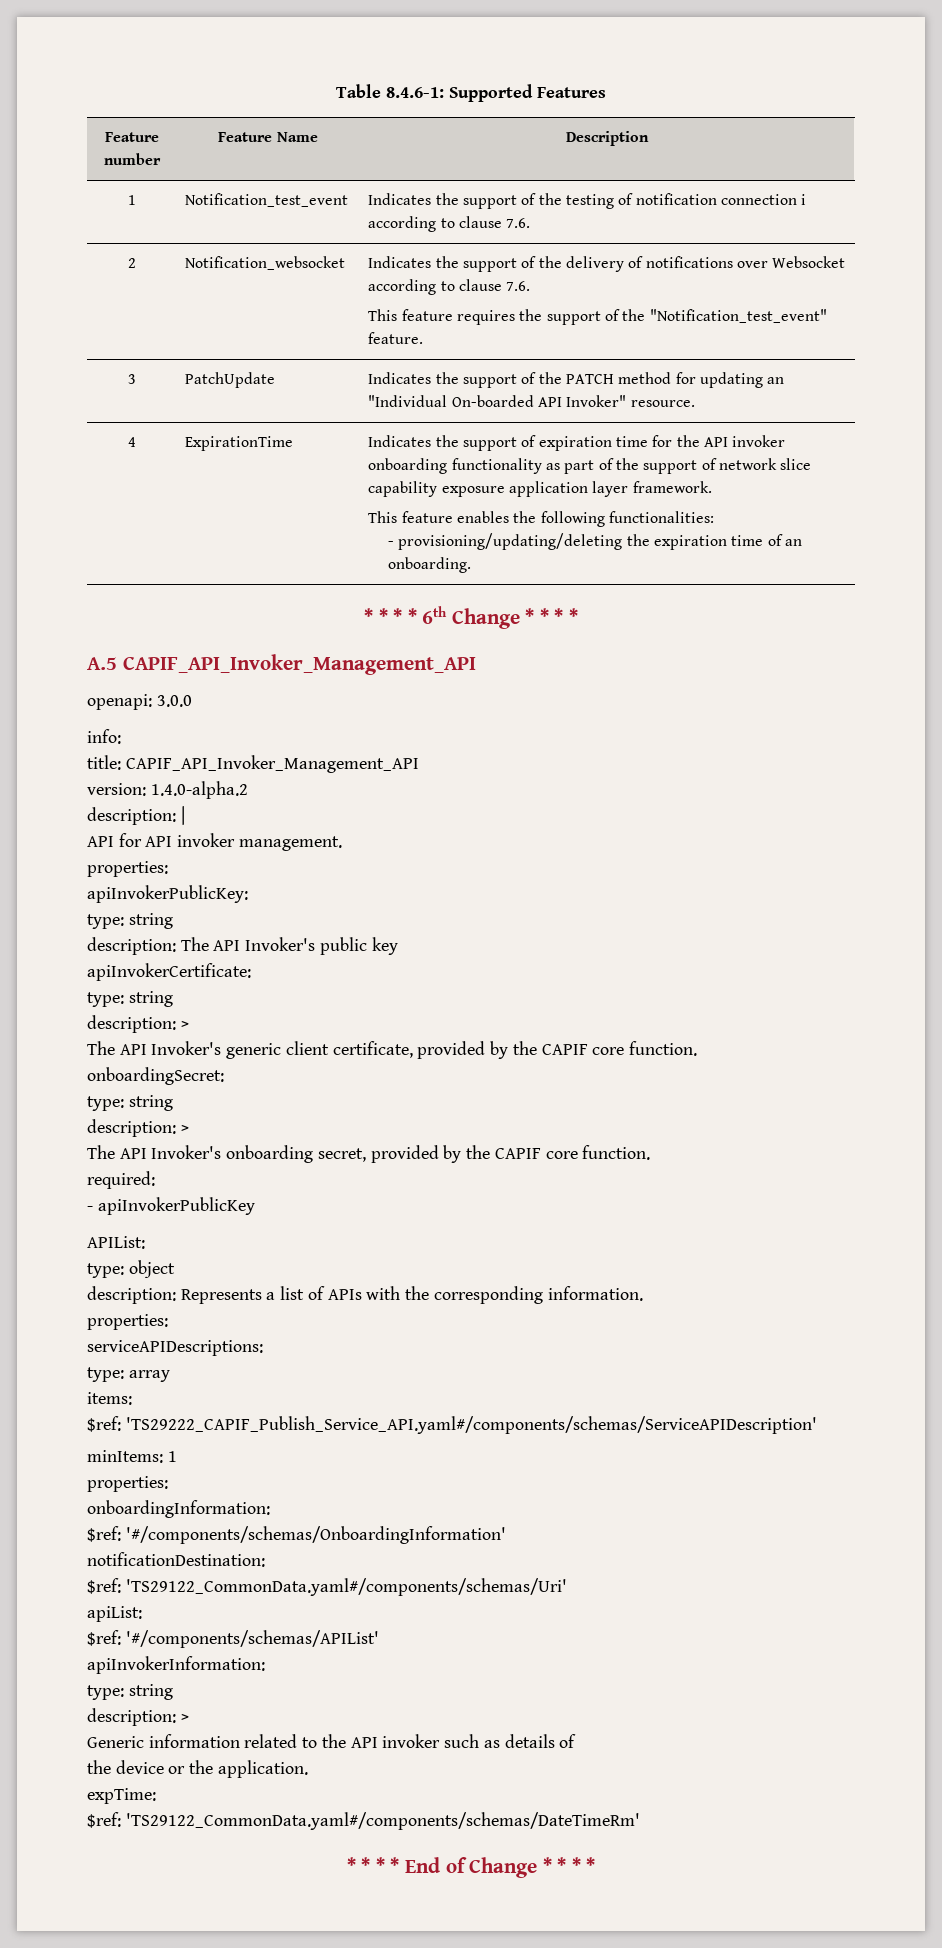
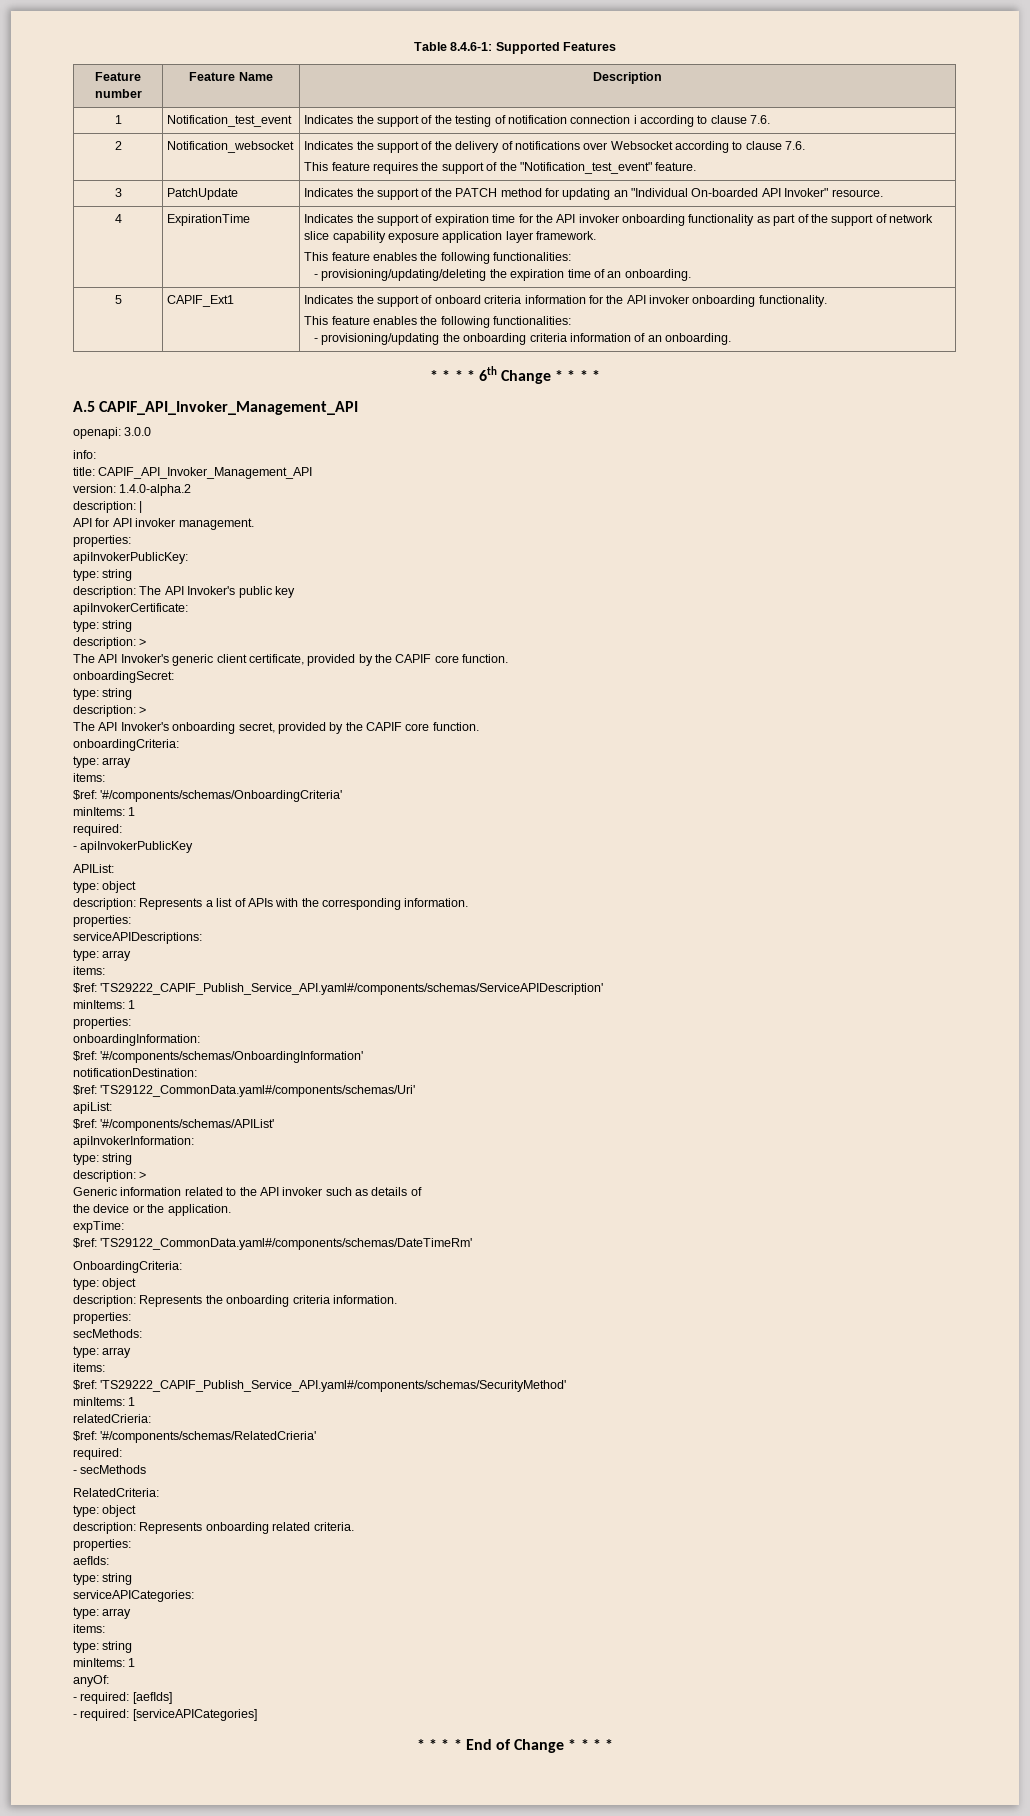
(471, 565) none -> [114,295,122,304] [167,295,235,307] [304,295,827,307] [304,316,572,328] [313,333,731,345] // 5 | CAPIF_Ext1 | Indicates the support of onboard criteria information for the API invoker onboarding functionality. // This feature enables the following functionalities: // - provisioning/updating the onboarding criteria information of an onboarding.
(651, 1152) none -> [73,739,179,751] [73,756,132,768] [73,773,105,782] [73,790,343,802] [73,807,136,816] // onboardingCriteria: // type: array // items: // $ref: '#/components/schemas/OnboardingCriteria' // minItems: 1
(640, 1821) none -> [73,1261,182,1273] [73,1278,137,1290] [73,1295,397,1307] [73,1312,131,1324] [73,1329,142,1338] [73,1346,132,1358] [73,1363,105,1372] [73,1380,567,1392] [73,1397,136,1406] [73,1414,151,1423] [73,1431,317,1443] [73,1448,122,1460] [73,1465,147,1474] [73,1488,159,1497] [73,1505,137,1517] [73,1522,354,1534] [73,1539,131,1551] [73,1556,109,1565] [73,1573,133,1585] [73,1590,194,1602] [73,1607,132,1619] [73,1624,105,1633] [73,1641,133,1653] [73,1658,136,1667] [73,1675,109,1687] [73,1692,172,1704] [73,1709,257,1721] // OnboardingCriteria: // type: object // description: Represents the onboarding criteria information. // properties: // secMethods: // type: array // items: // $ref: 'TS29222_CAPIF_Publish_Service_API.yaml#/components/schemas/SecurityMethod' // minItems: 1 // relatedCrieria: // $ref: '#/components/schemas/RelatedCrieria' // required: // - secMethods // RelatedCriteria: // type: object // description: Represents onboarding related criteria. // properties: // aefIds: // type: string // serviceAPICategories: // type: array // items: // type: string // minItems: 1 // anyOf: // - required: [aefIds] // - required: [serviceAPICategories]

